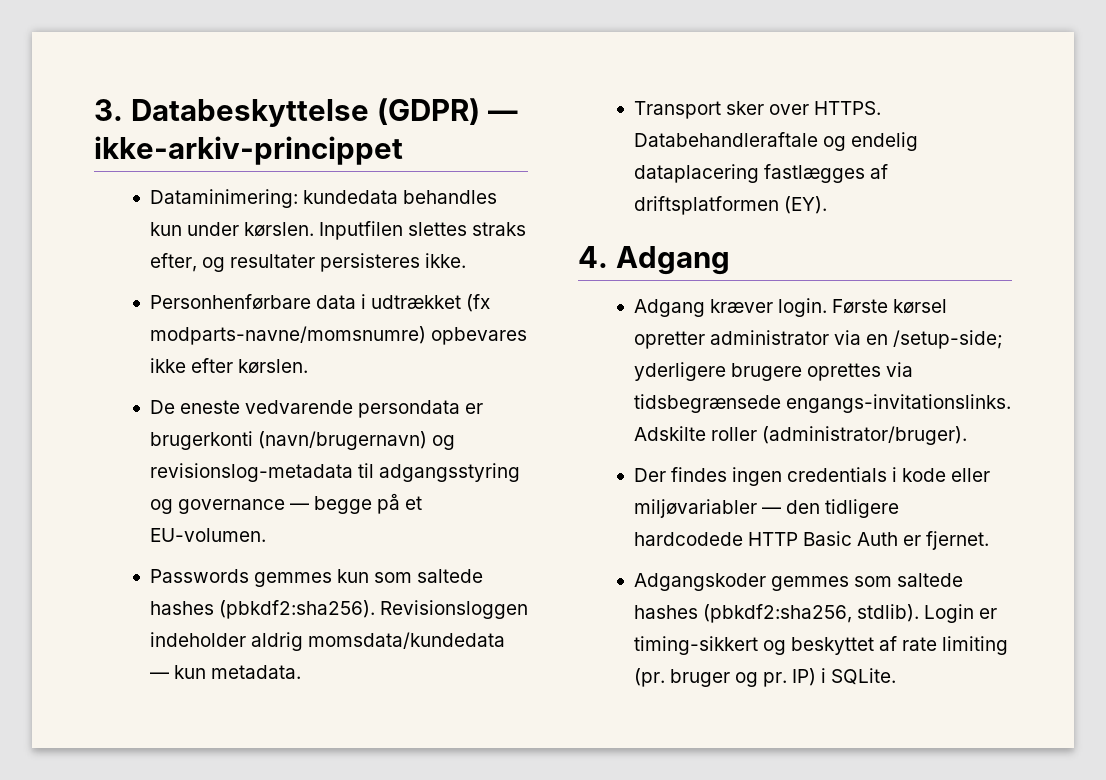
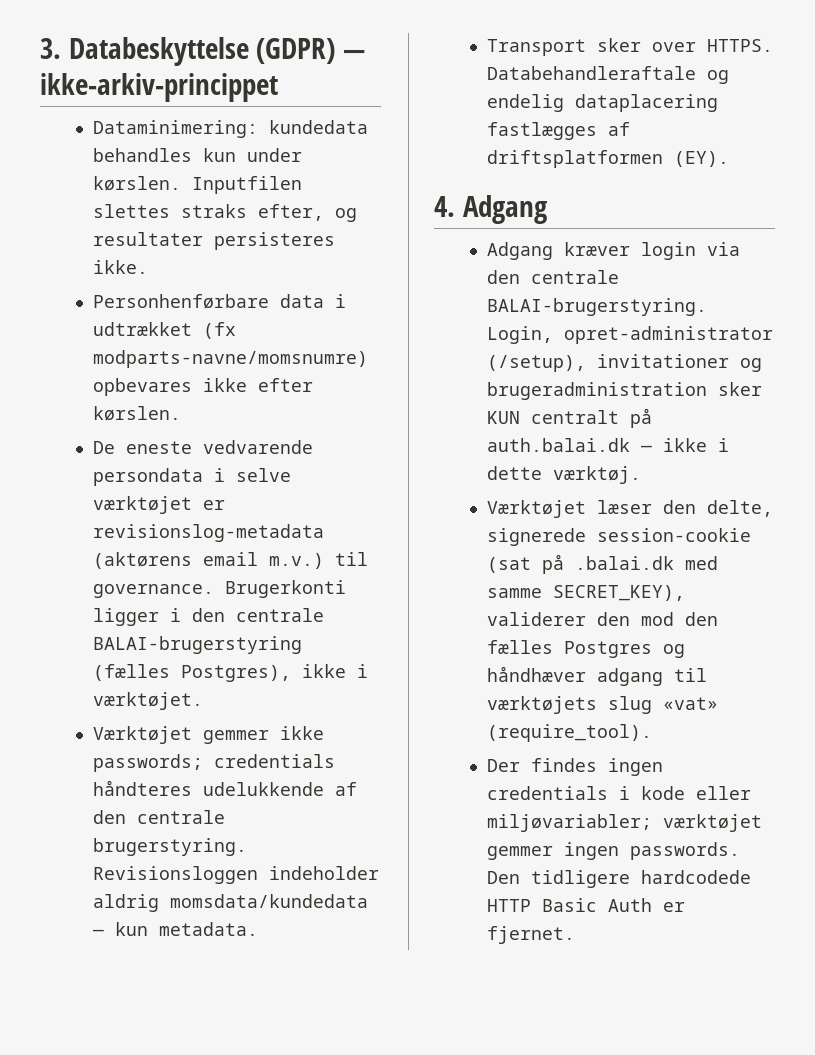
[465,403,484,414] [149,431,455,450] [149,463,520,482] [149,493,423,514] [149,528,266,542] [149,569,484,587] [149,600,375,619] er brugerkonti (navn/brugernavn) og revisionslog-metadata til adgangsstyring og governance — begge på et EU-volumen. // Passwords gemmes kun som saltede hashes (pbkdf2:sha256). -> [213,468,291,482] [92,496,225,514] [92,524,324,542] [92,552,368,569] [92,580,346,598] [92,608,324,626] [92,636,302,654] [92,664,368,682] [92,692,203,710] [92,726,324,744] [92,754,335,772] [92,780,357,796] [92,810,225,824] [92,838,247,856] i selve værktøjet er revisionslog-metadata (aktørens email m.v.) til governance. Brugerkonti ligger i den centrale BALAI-brugerstyring (fælles Postgres), ikke i værktøjet. // Værktøjet gemmer ikke passwords; credentials håndteres udelukkende af den centrale brugerstyring.
[777,298,948,317] [633,330,1004,349] [633,362,914,381] [633,394,1011,413] [633,426,967,445] login. Første kørsel opretter administrator via en /setup-side; yderligere brugere oprettes via tidsbegrænsede engangs-invitationslinks. Adskilte roller (administrator/bruger). -> [640,242,740,260] [486,270,619,284] [486,298,707,316] [486,326,773,344] [486,354,762,372] [486,382,762,400] [486,408,652,428] [486,438,729,452] [486,466,641,484] [486,500,773,518] [486,528,751,546] [486,554,718,574] [486,585,685,601] [486,612,718,626] [486,640,685,658] [486,666,707,686] [486,696,718,714] [486,724,652,742] login via den centrale BALAI-brugerstyring. Login, opret-administrator (/setup), invitationer og brugeradministration sker KUN centralt på auth.balai.dk — ikke i dette værktøj. // Værktøjet læser den delte, signerede session-cookie (sat på .balai.dk med samme SECRET_KEY), validerer den mod den fælles Postgres og håndhæver adgang til værktøjets slug «vat» (require_tool).
[633,499,820,518] miljøvariabler — den -> [486,814,762,832] [486,842,740,860] [486,871,520,884] miljøvariabler; værktøjet gemmer ingen passwords. Den
[633,573,964,591] [633,604,998,623] [633,636,1009,655] [633,668,897,687] // Adgangskoder gemmes som saltede hashes (pbkdf2:sha256, stdlib). Login er timing-sikkert og beskyttet af rate limiting (pr. bruger og pr. IP) i SQLite. -> (575, 935) none

